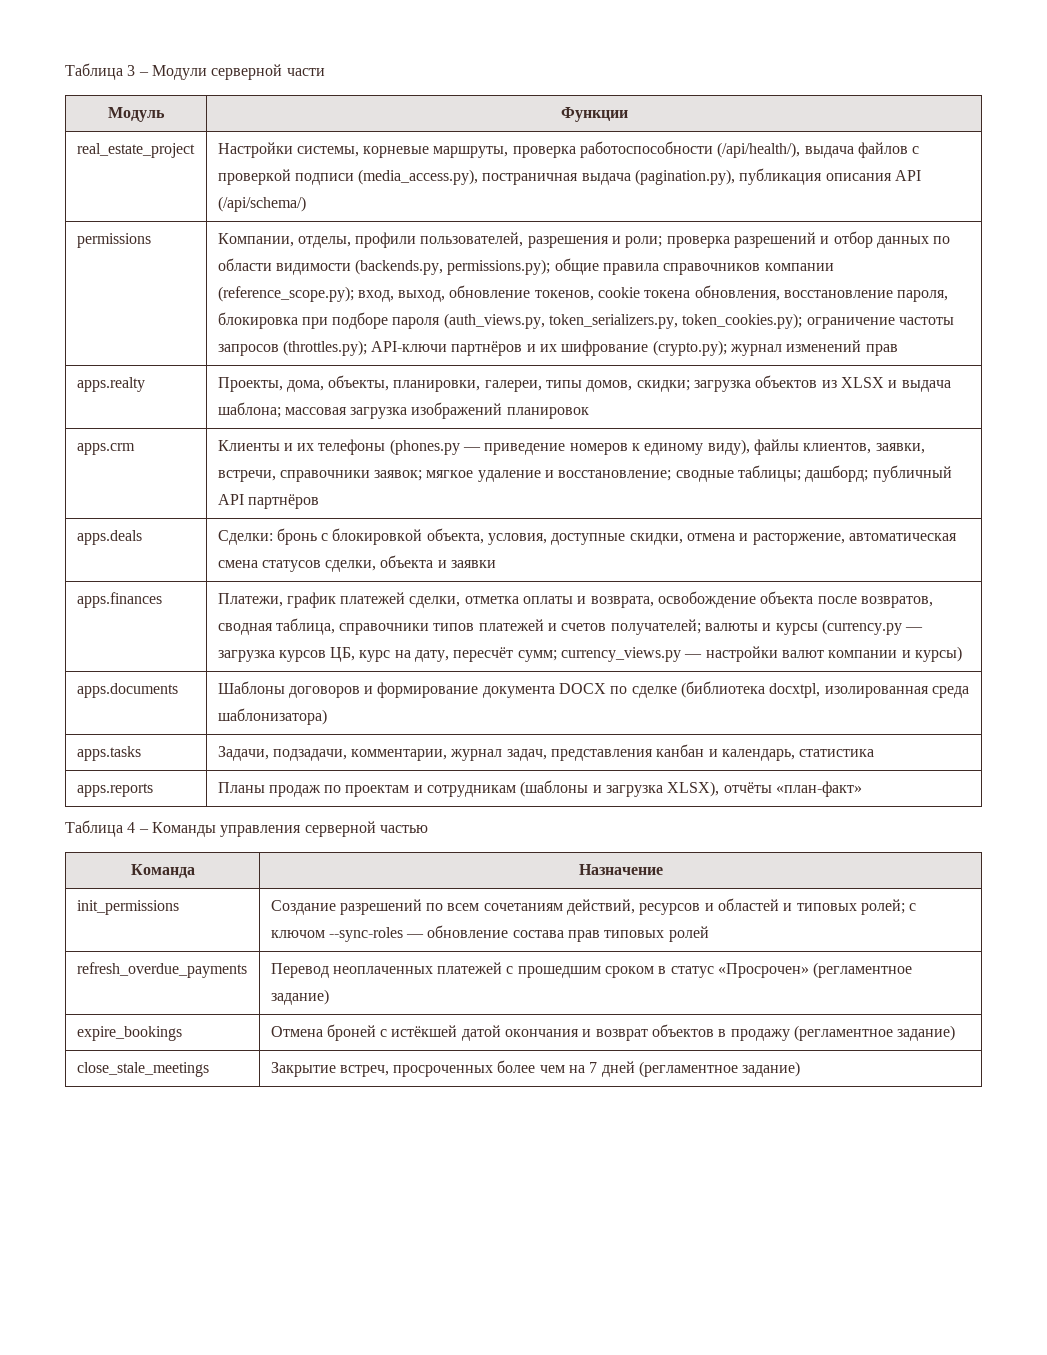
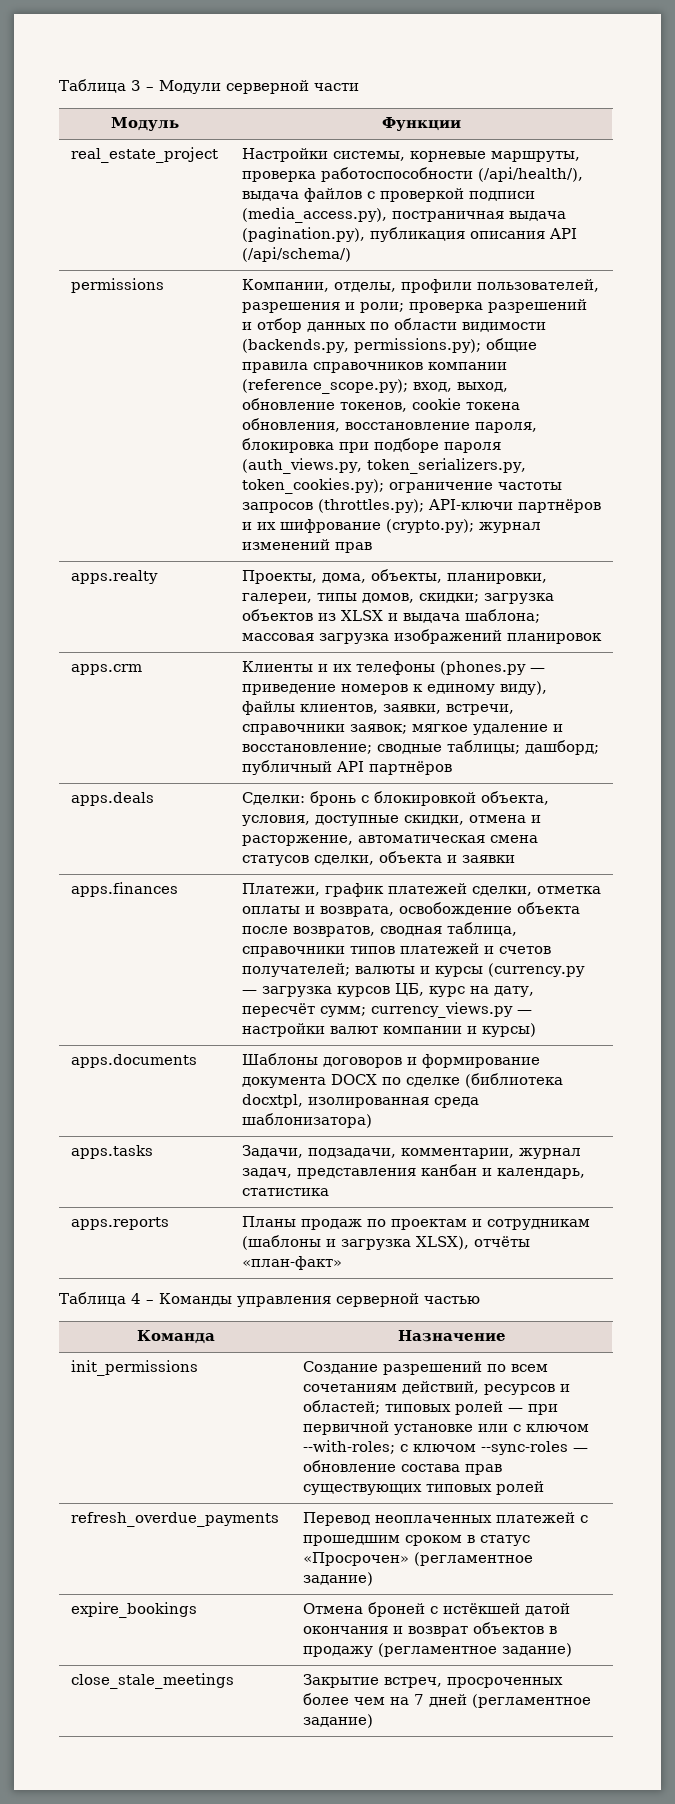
[718,898,906,915] областей и типовых ролей; -> [302,1400,558,1415] [302,1421,589,1435] [302,1440,395,1454] областей; типовых ролей — при первичной установке или с ключом --with-roles;
(601, 936) none -> [302,1484,422,1495] существующих

